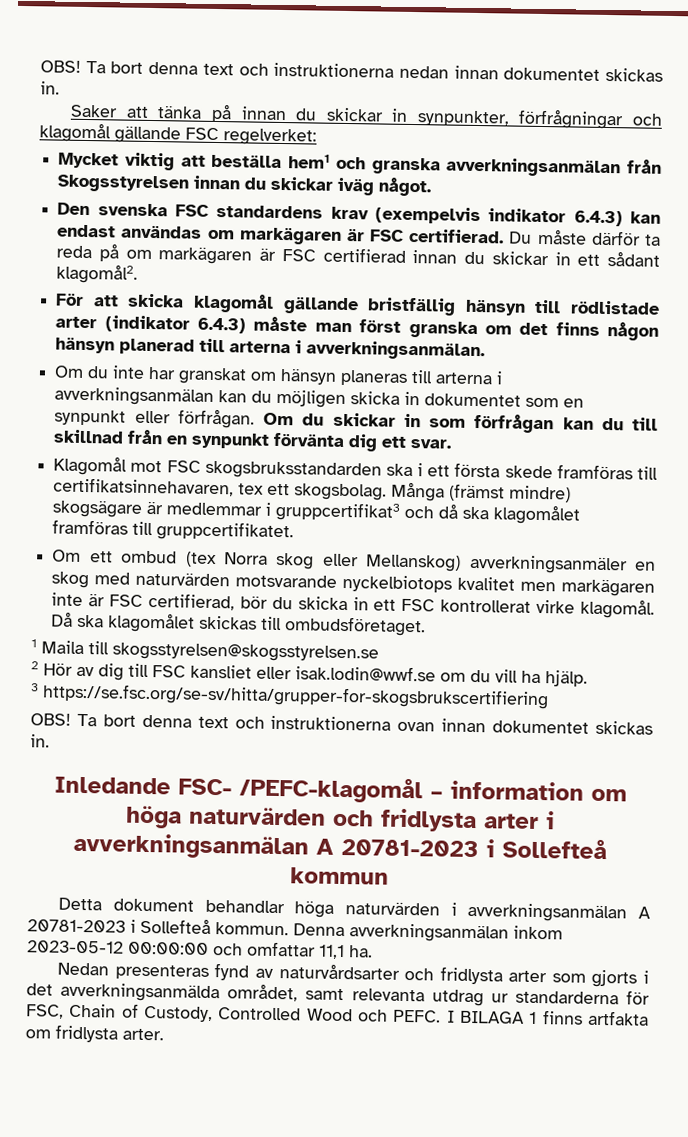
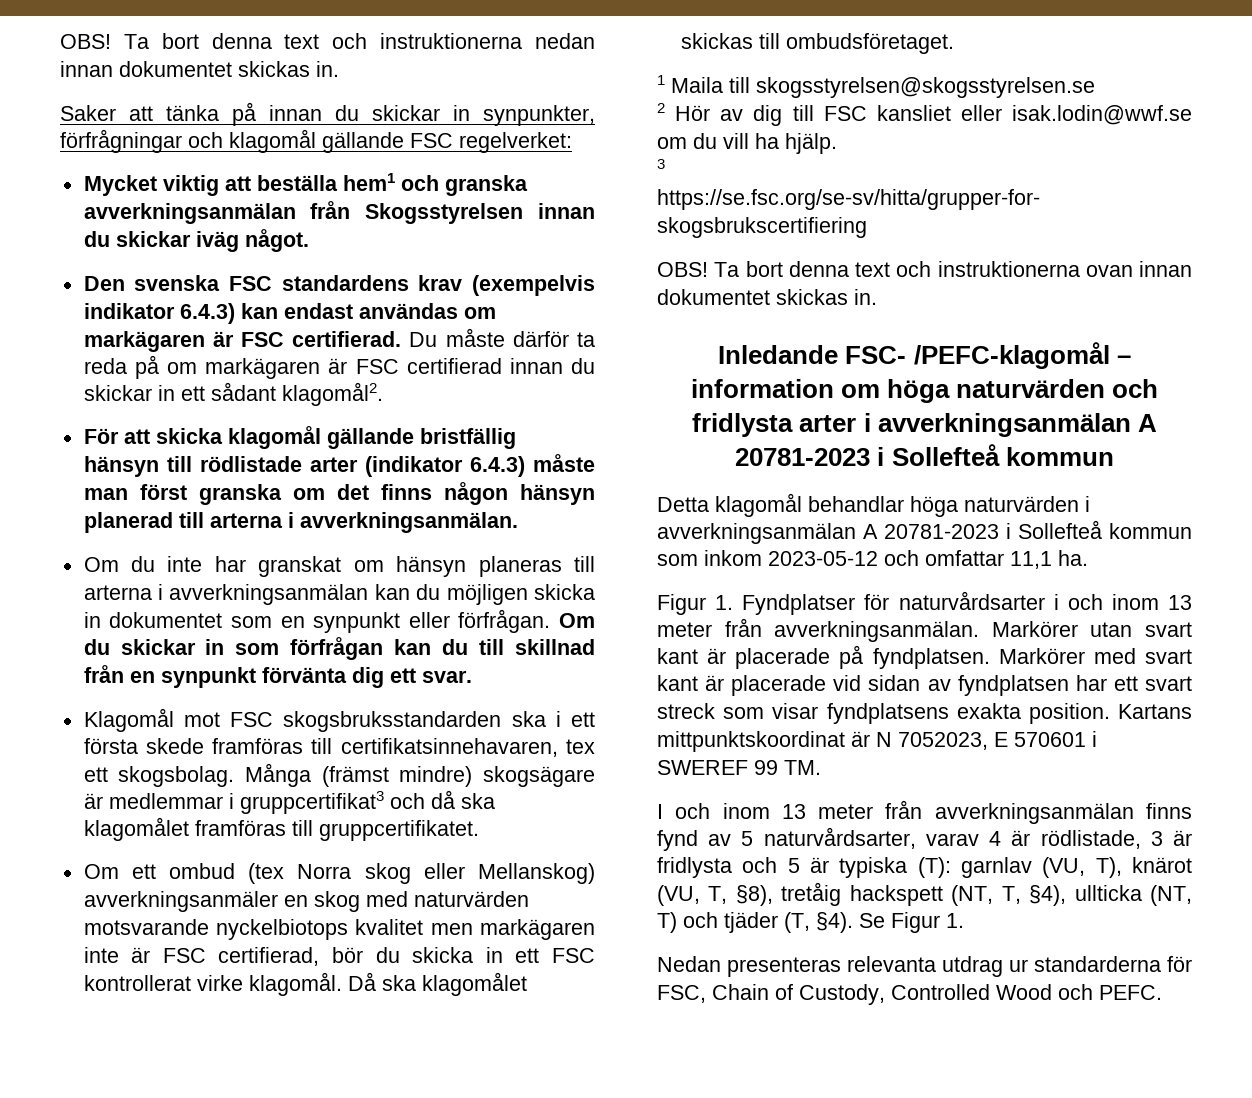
[112,898,194,912] dokument -> [715,493,802,517] klagomål
[215,922,509,943] kommun. Denna avverkningsanmälan -> [1109,523,1192,539] [657,554,698,566] kommun som
[128,941,209,955] 00:00:00 -> (878, 558) none
[57,962,649,988] [26,982,345,1003] Nedan presenteras fynd av naturvårdsarter och fridlysta arter som gjorts i det avverkningsanmälda området, samt -> [657,591,1192,615] [657,618,1192,642] [657,645,1192,669] [657,675,1192,696] [657,703,1192,724] [657,731,1097,752] [657,760,821,775] [657,800,1192,824] [657,827,1192,851] [657,857,1192,878] [657,882,1192,906] [657,912,964,933] [657,956,841,977] Figur 1. Fyndplatser för naturvårdsarter i och inom 13 meter från avverkningsanmälan. Markörer utan svart kant är placerade på fyndplatsen. Markörer med svart kant är placerade vid sidan av fyndplatsen har ett svart streck som visar fyndplatsens exakta position. Kartans mittpunktskoordinat är N 7052023, E 570601 i SWEREF 99 TM. // I och inom 13 meter från avverkningsanmälan finns fynd av 5 naturvårdsarter, varav 4 är rödlistade, 3 är fridlysta och 5 är typiska (T): garnlav (VU, T), knärot (VU, T, §8), tretåig hackspett (NT, T, §4), ullticka (NT, T) och tjäder (T, §4). Se Figur 1. // Nedan presenteras
[446,1010,649,1026] [25,1024,164,1043] I BILAGA 1 finns artfakta om fridlysta arter. -> (1162, 992) none

